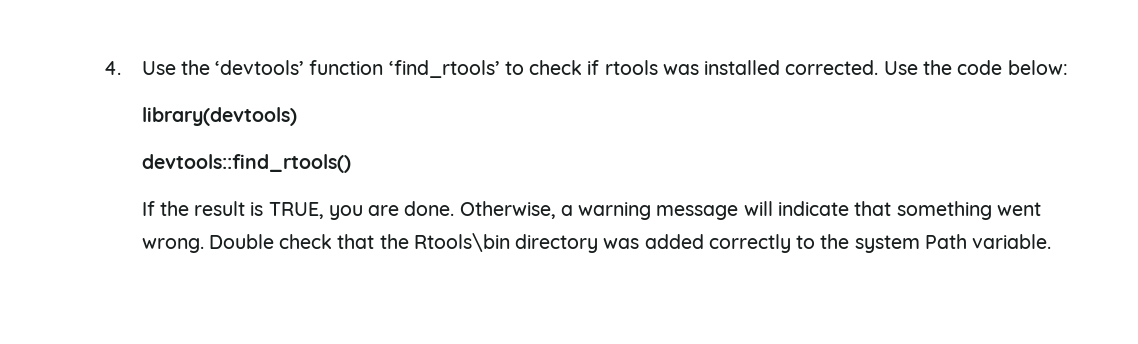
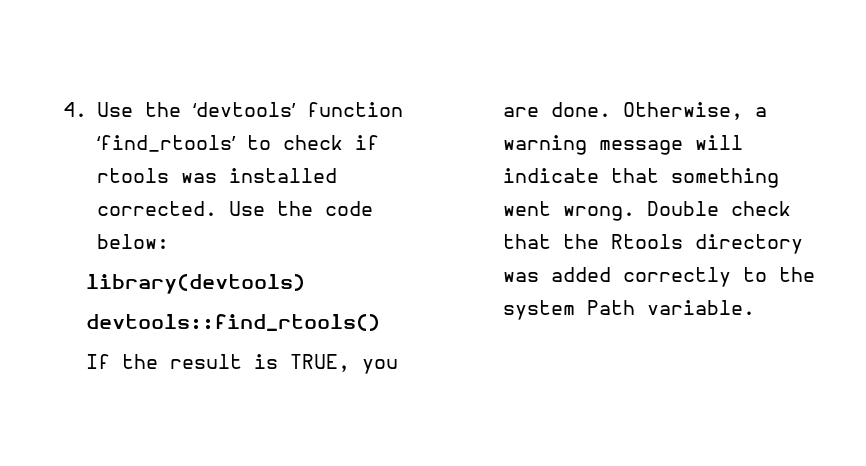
[413,233,510,252] Rtools\bin -> [610,234,683,249] Rtools

